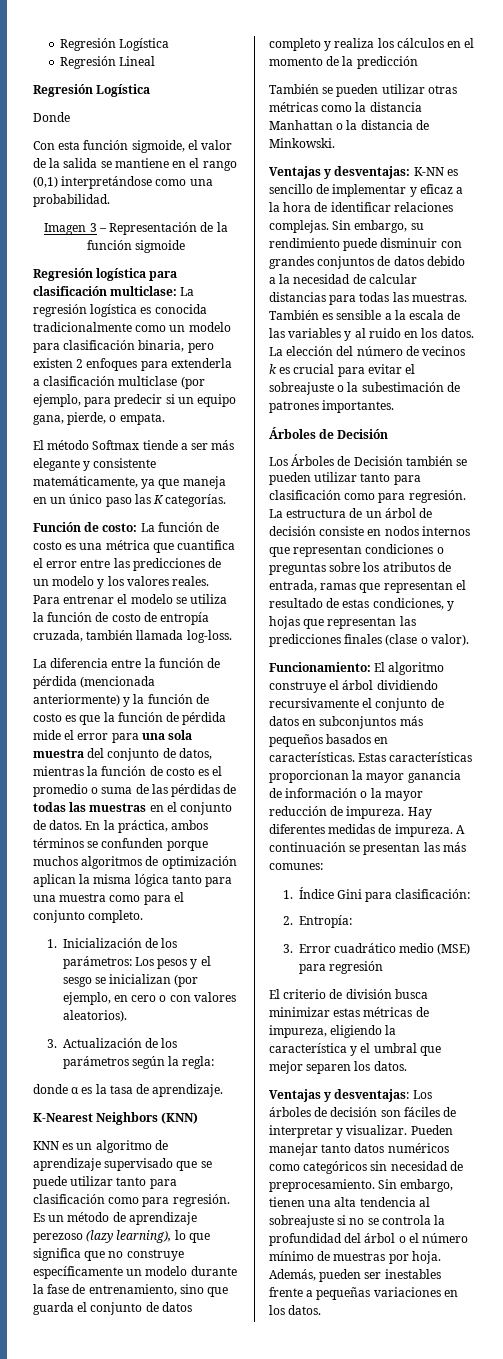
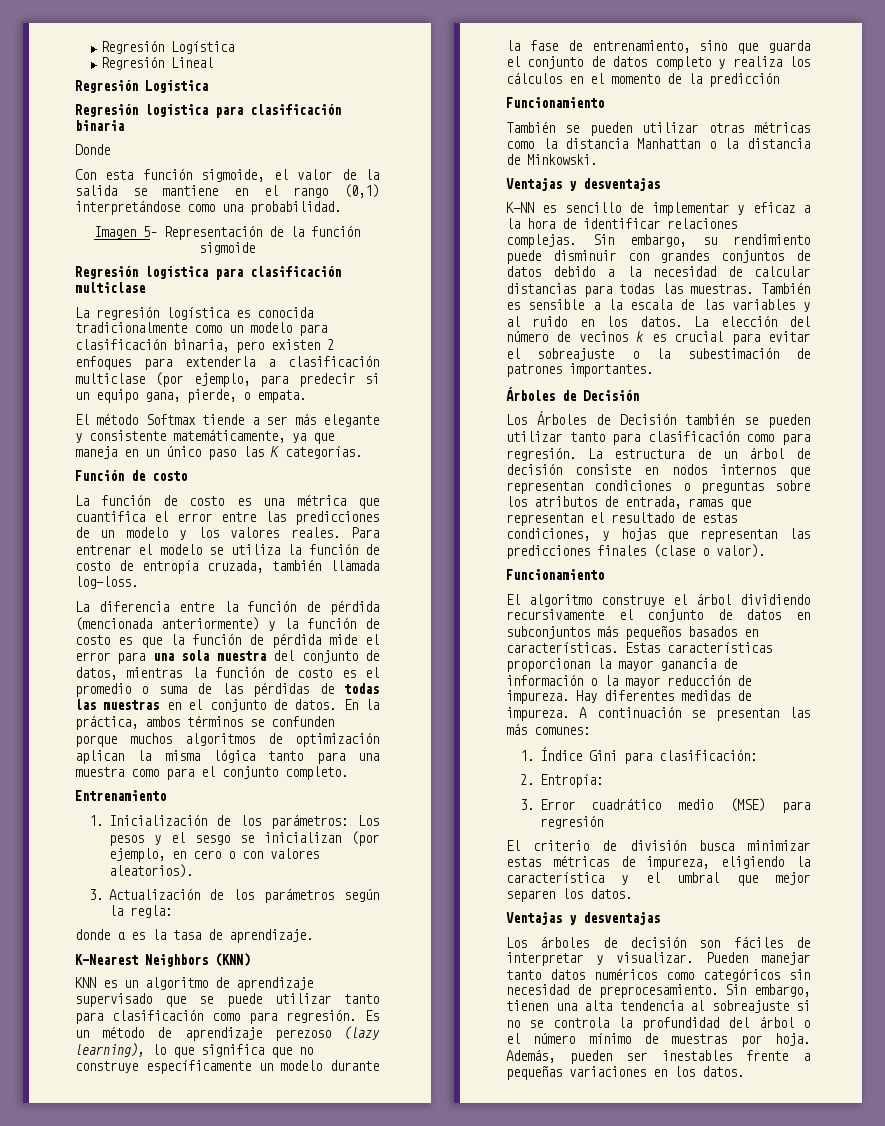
(151, 90) none -> [75,104,341,118] [75,120,124,131] // Regresión logística para clasificación binaria
[89,223,107,232] 3 – -> [143,226,157,237] 5–
[110,286,178,296] multiclase: -> [75,282,145,293] multiclase //
[102,523,138,532] costo: -> [152,471,187,481] costo //
(144, 916) none -> [75,790,166,801] // Entrenamiento
(418, 62) none -> [506,97,604,108] // Funcionamiento
[334,166,411,179] desventajas: -> [583,178,660,191] desventajas //
[269,662,371,672] Funcionamiento: -> [506,569,604,580] Funcionamiento //
[334,1089,410,1102] desventajas: -> [583,912,660,925] desventajas //

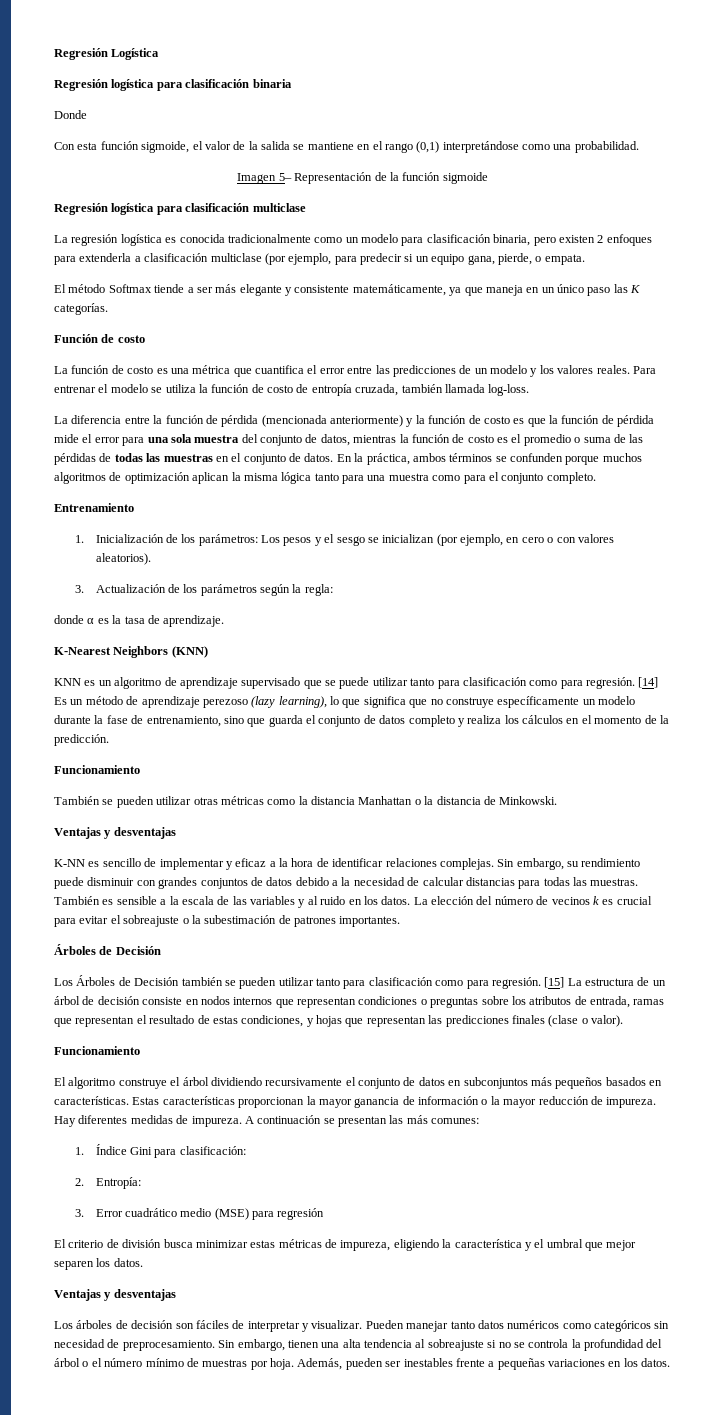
[101,40,235,54] [101,56,214,70] [75,80,208,93] Regresión Logística // Regresión Lineal // Regresión Logística -> [54,48,160,60] Regresión Logística
(356, 1016) none -> [638,677,659,688] [14]
[709,72,779,87] predicción -> [54,734,109,746] predicción.
(576, 454) none -> [544,977,565,988] [15]

